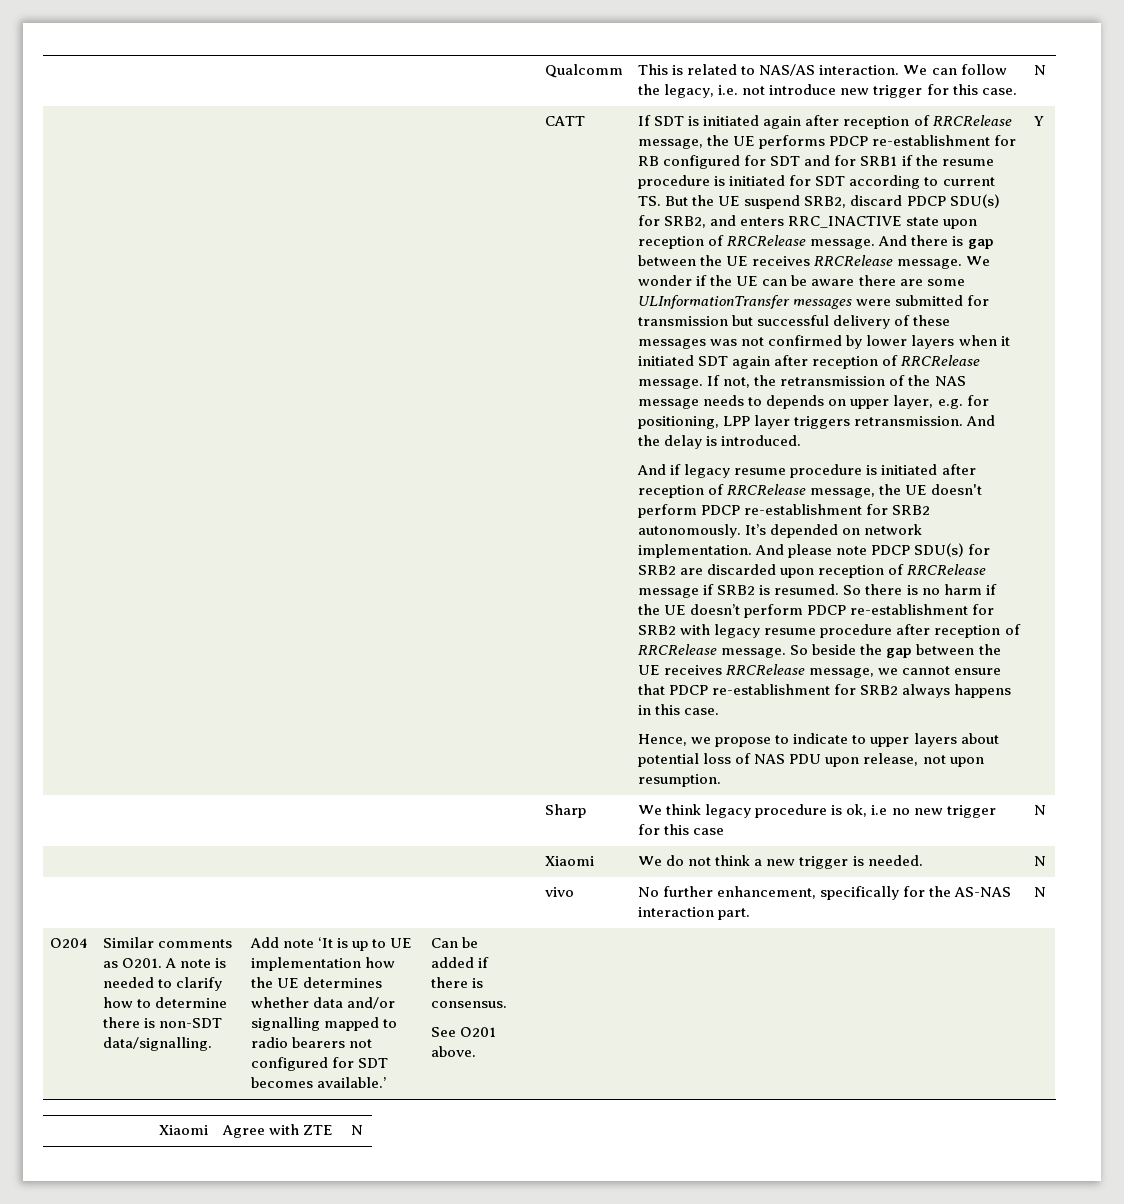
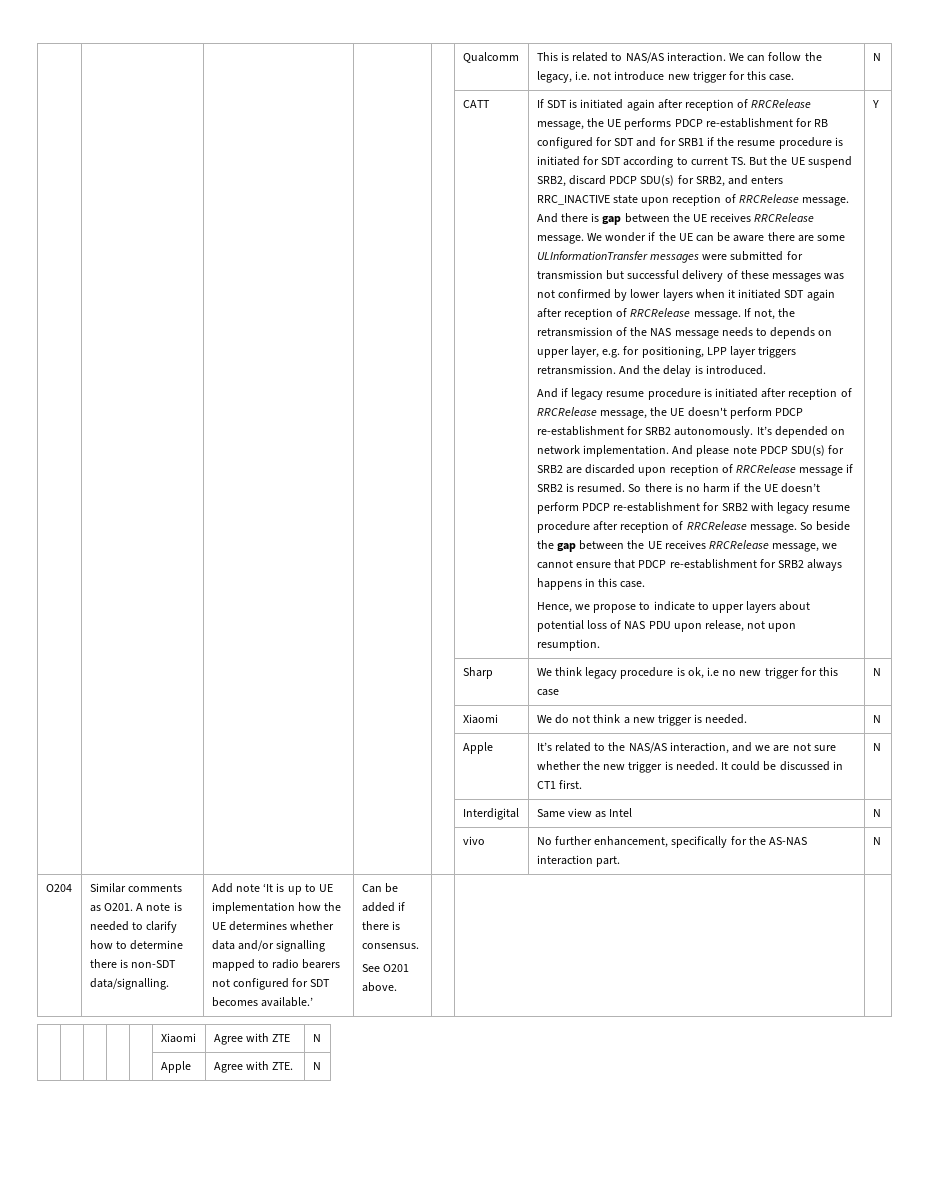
(1047, 861) none -> [462,742,493,754] [536,742,836,754] [536,761,843,773] [536,780,582,789] [872,743,881,751] [462,808,519,820] [536,808,633,818] [872,809,881,817] // | | | | | Apple | It’s related to the NAS/AS interaction, and we are not sure whether the new trigger is needed. It could be discussed in CT1 first. | N // | | | | | Interdigital | Same view as Intel | N
(364, 1130) none -> [160,1061,191,1073] [213,1061,294,1073] [312,1062,321,1070] // | | | | | Apple | Agree with ZTE. | N

